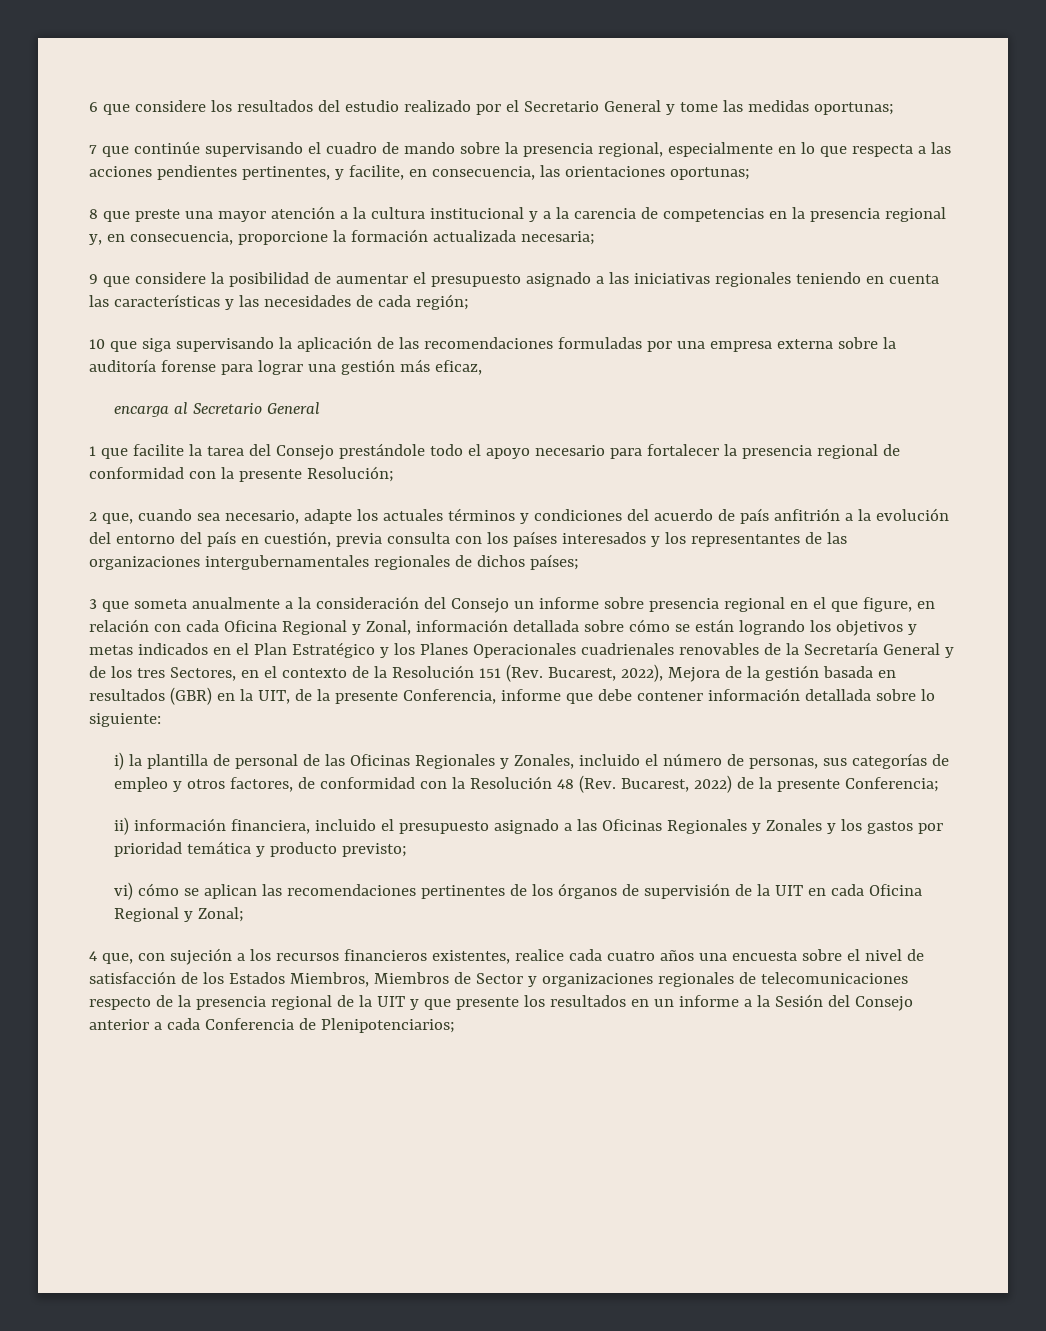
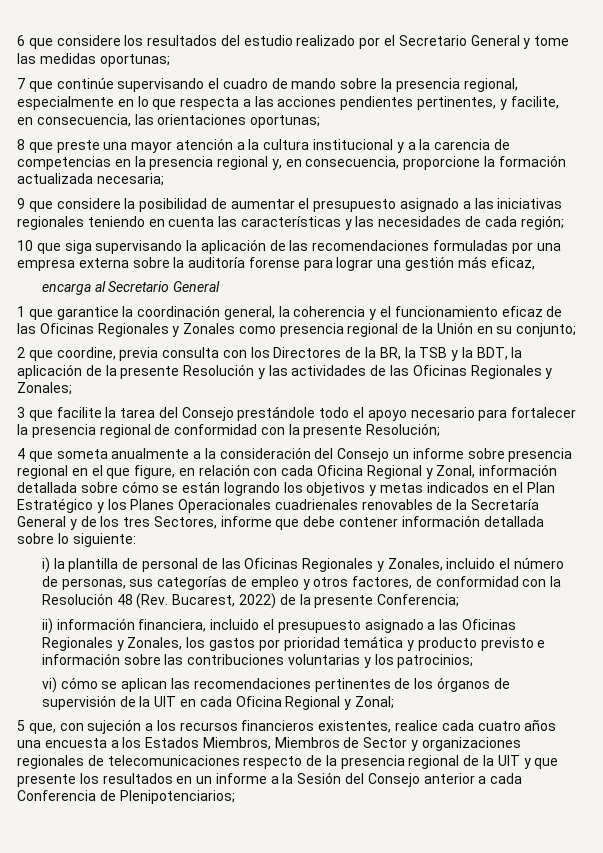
(128, 453) none -> [56,305,563,320] [17,322,577,337] [17,347,523,361] [17,364,553,379] [17,382,72,395] [17,407,53,421] garantice la coordinación general, la coherencia y el funcionamiento eficaz de las Oficinas Regionales y Zonales como presencia regional de la Unión en su conjunto; // 2 que coordine, previa consulta con los Directores de la BR, la TSB y la BDT, la aplicación de la presente Resolución y las actividades de las Oficinas Regionales y Zonales; // 3 que
[89,508,949,524] [89,531,847,547] [89,554,579,570] [89,599,97,609] 2 que, cuando sea necesario, adapte los actuales términos y condiciones del acuerdo de país anfitrión a la evolución del entorno del país en cuestión, previa consulta con los países interesados y los representantes de las organizaciones intergubernamentales regionales de dichos países; // 3 -> [17,448,25,459] 4
[240,664,896,682] [89,687,496,705] en el contexto de la Resolución 151 (Rev. Bucarest, 2022), Mejora de la gestión basada en resultados (GBR) en la UIT, de la presente Conferencia, -> (217, 522) none
[765,819,836,834] Zonales y -> [127,637,183,650] Zonales,
[341,843,407,857] previsto; -> [480,637,546,651] [41,653,474,668] previsto e información sobre las contribuciones voluntarias y los patrocinios;
[89,951,97,961] 4 -> [17,720,25,731] 5
[801,949,924,961] [89,971,198,984] sobre el nivel de satisfacción de -> [110,740,119,748] a

